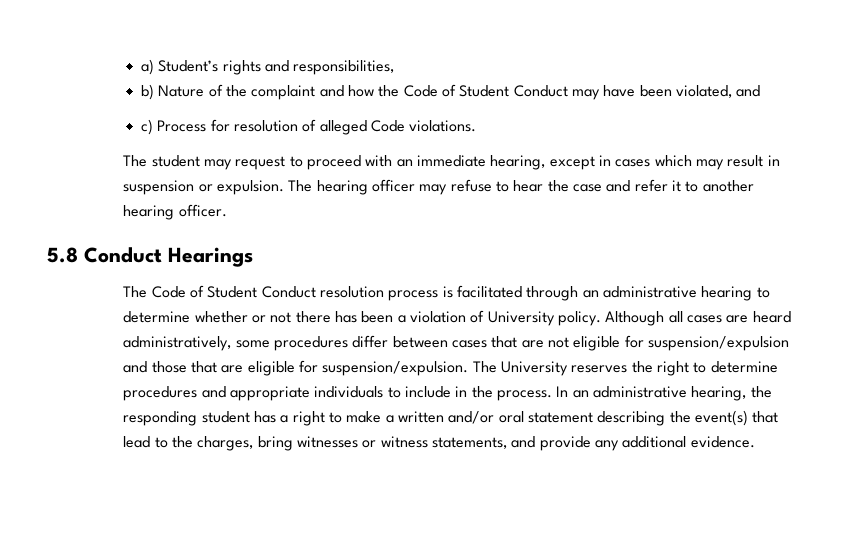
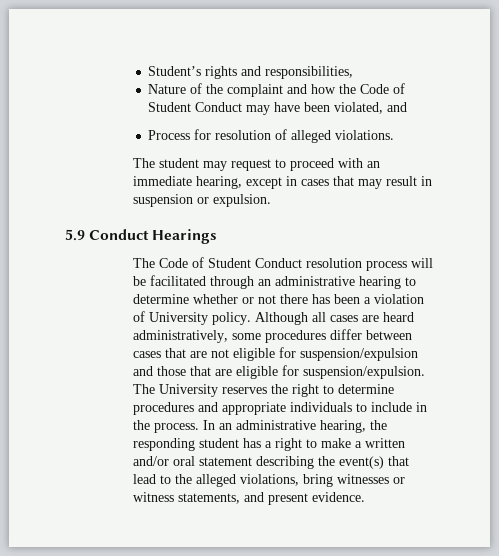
[141,59,155,75] a) -> (148, 71) none
[141,84,155,100] b) -> (354, 72) none
[141,119,154,135] c) -> (408, 107) none
[370,120,405,132] Code -> (332, 136) none
[654,155,692,167] which -> [332,176,354,186] that
[288,179,754,195] [123,204,227,220] [47,247,78,263] The hearing officer may refuse to hear the case and refer it to another hearing officer. // 5.8 -> [65,229,85,241] // 5.9
[442,286,453,298] is -> [410,258,433,268] [132,276,146,286] will be
[197,436,254,451] charges, -> [195,474,299,487] alleged violations,
[539,436,687,451] provide any additional -> [267,493,308,505] present

